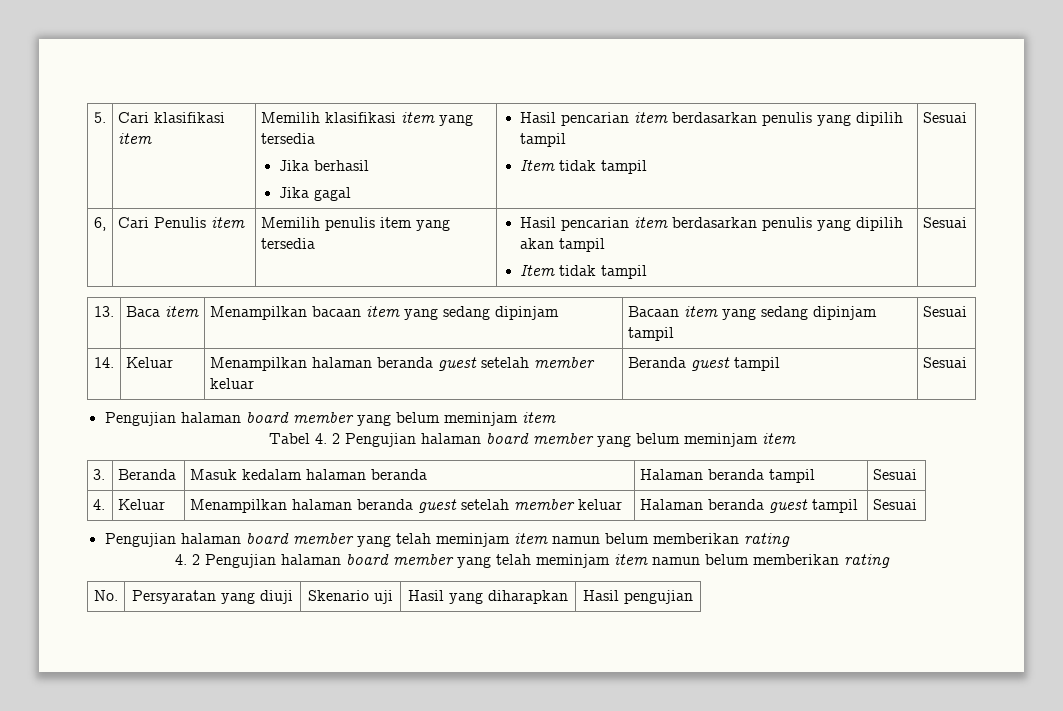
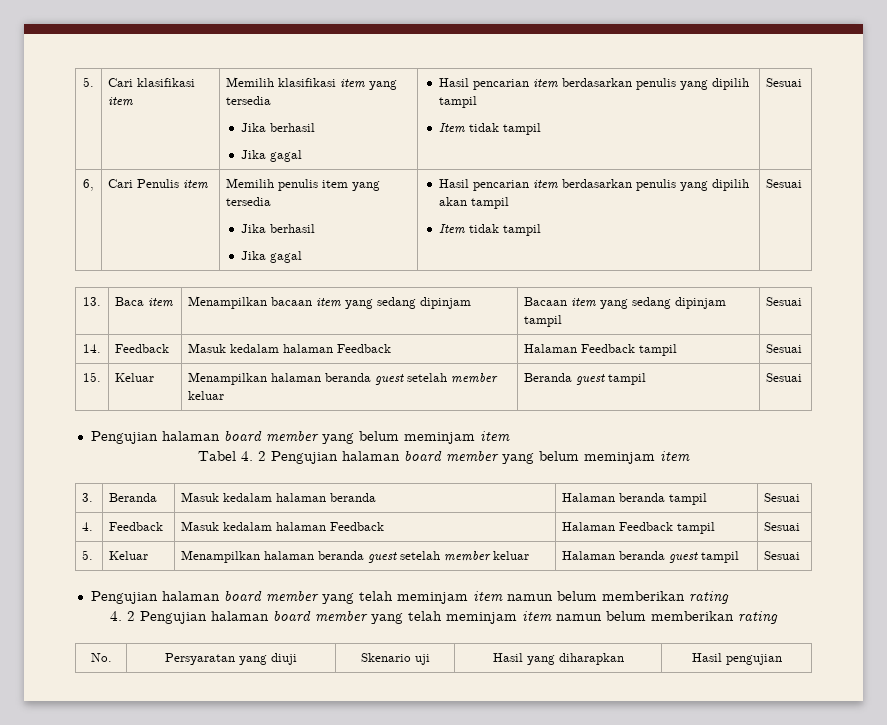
(316, 243) none -> [240,224,315,233] [240,251,302,263] // Jika berhasil // Jika gagal
(114, 362) none -> [115,344,170,353] [188,343,392,353] [524,344,678,356] [766,344,803,353] [83,372,101,382] | Feedback | Masuk kedalam halaman Feedback | Halaman Feedback tampil | Sesuai // 15.
(106, 504) none -> [109,522,164,531] [181,521,385,531] [562,522,716,534] [764,522,801,531] [82,550,94,560] | Feedback | Masuk kedalam halaman Feedback | Halaman Feedback tampil | Sesuai // 5.

